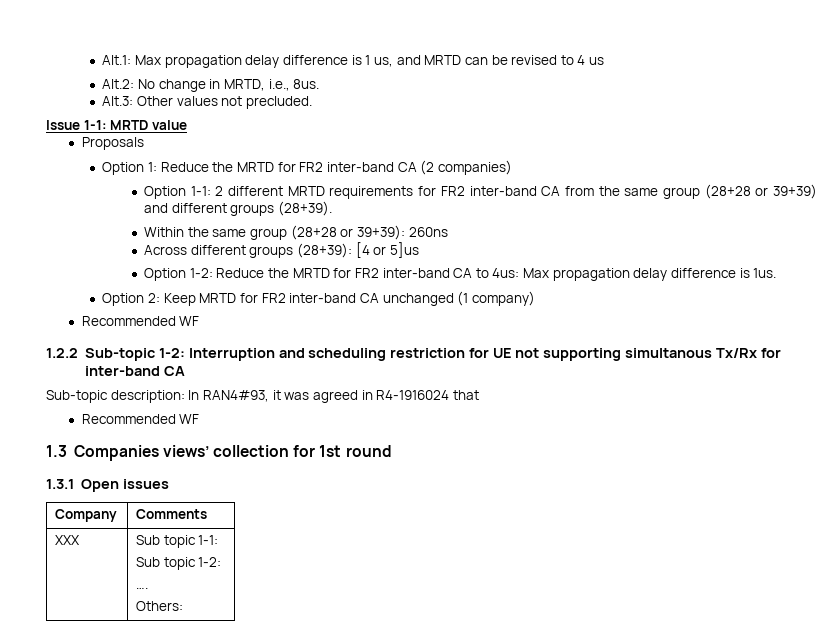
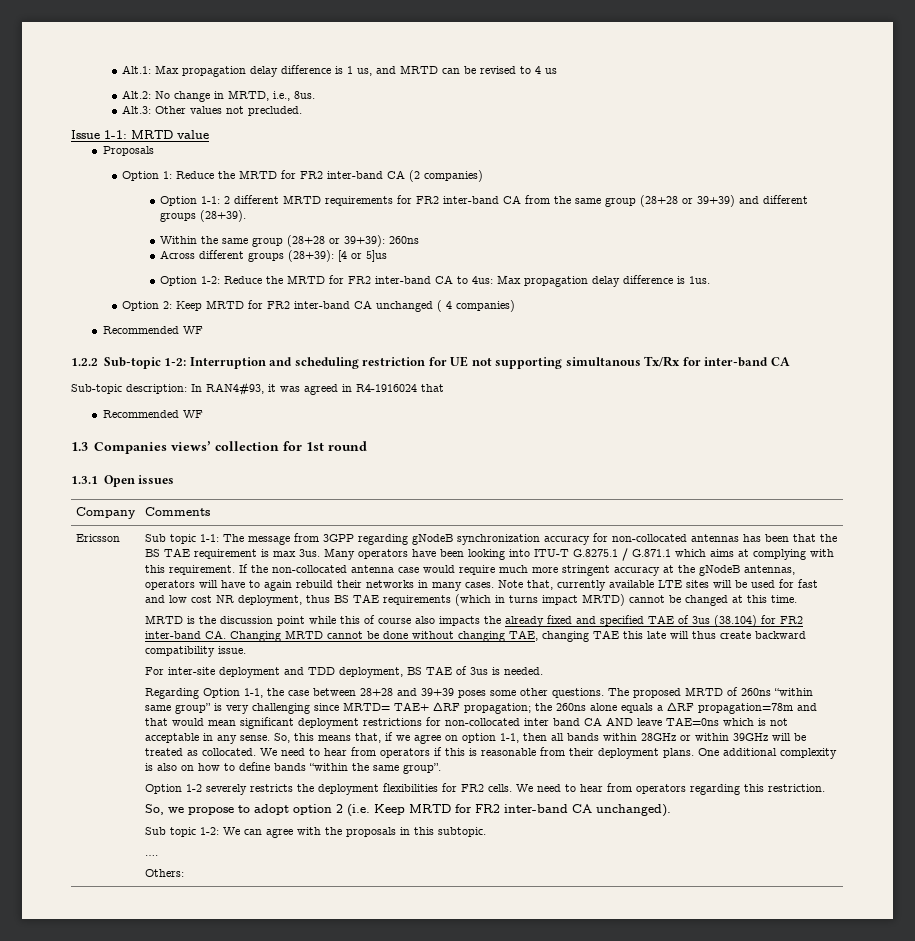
[457,291,535,306] (1 company) -> [437,300,516,312] ( 4 companies)
[55,535,81,545] XXX -> [75,534,120,542] Ericsson
[136,557,222,570] // Sub topic 1-2: -> [222,533,837,545] [144,548,834,561] [144,564,795,576] [144,579,818,591] [144,594,797,606] [144,615,803,627] [144,630,806,642] [144,646,246,657] [144,666,543,678] [144,687,813,699] [144,702,817,714] [144,717,788,729] [144,732,806,744] [144,747,837,759] [144,762,441,774] [144,783,825,795] [144,804,671,817] [144,827,486,838] The message from 3GPP regarding gNodeB synchronization accuracy for non-collocated antennas has been that the BS TAE requirement is max 3us. Many operators have been looking into ITU-T G.8275.1 / G.871.1 which aims at complying with this requirement. If the non-collocated antenna case would require much more stringent accuracy at the gNodeB antennas, operators will have to again rebuild their networks in many cases. Note that, currently available LTE sites will be used for fast and low cost NR deployment, thus BS TAE requirements (which in turns impact MRTD) cannot be changed at this time. // MRTD is the discussion point while this of course also impacts the already fixed and specified TAE of 3us (38.104) for FR2 inter-band CA. Changing MRTD cannot be done without changing TAE, changing TAE this late will thus create backward compatibility issue. // For inter-site deployment and TDD deployment, BS TAE of 3us is needed. // Regarding Option 1-1, the case between 28+28 and 39+39 poses some other questions. The proposed MRTD of 260ns “within same group” is very challenging since MRTD= TAE+ ΔRF propagation; the 260ns alone equals a ΔRF propagation=78m and that would mean significant deployment restrictions for non-collocated inter band CA AND leave TAE=0ns which is not acceptable in any sense. So, this means that, if we agree on option 1-1, then all bands within 28GHz or within 39GHz will be treated as collocated. We need to hear from operators if this is reasonable from their deployment plans. One additional complexity is also on how to define bands “within the same group”. // Option 1-2 severely restricts the deployment flexibilities for FR2 cells. We need to hear from operators regarding this restriction. // So, we propose to adopt option 2 (i.e. Keep MRTD for FR2 inter-band CA unchanged). // Sub topic 1-2: We can agree with the proposals in this subtopic.

